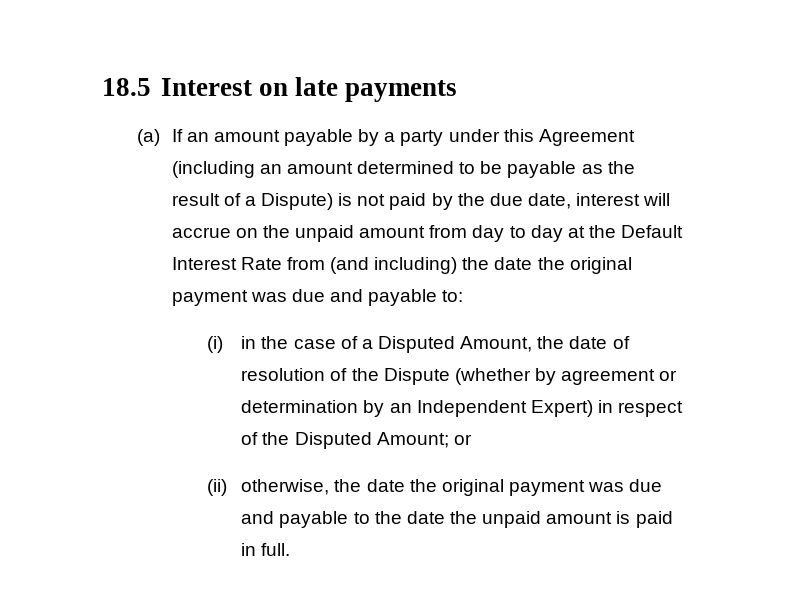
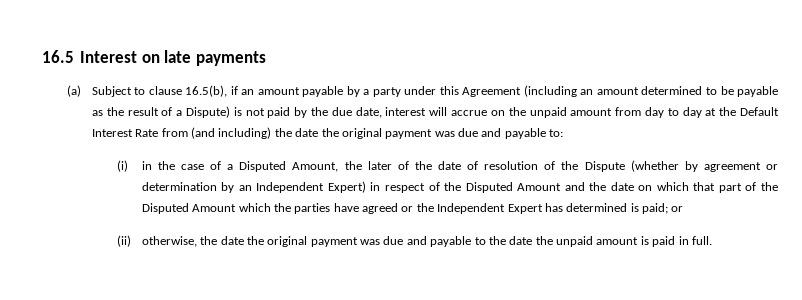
[102,78,151,96] 18.5 -> [42,50,74,63] 16.5
[171,129,183,142] If -> [91,85,238,97] Subject to clause 16.5(b), if
(565, 342) none -> [367,161,432,170] later of the
[376,432,449,448] Amount; -> [517,182,778,193] [141,203,669,214] Amount and the date on which that part of the Disputed Amount which the parties have agreed or the Independent Expert has determined is paid;

